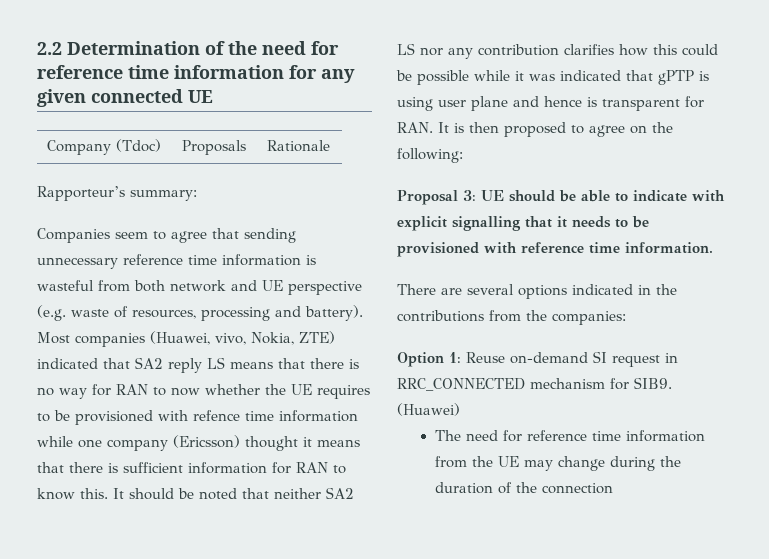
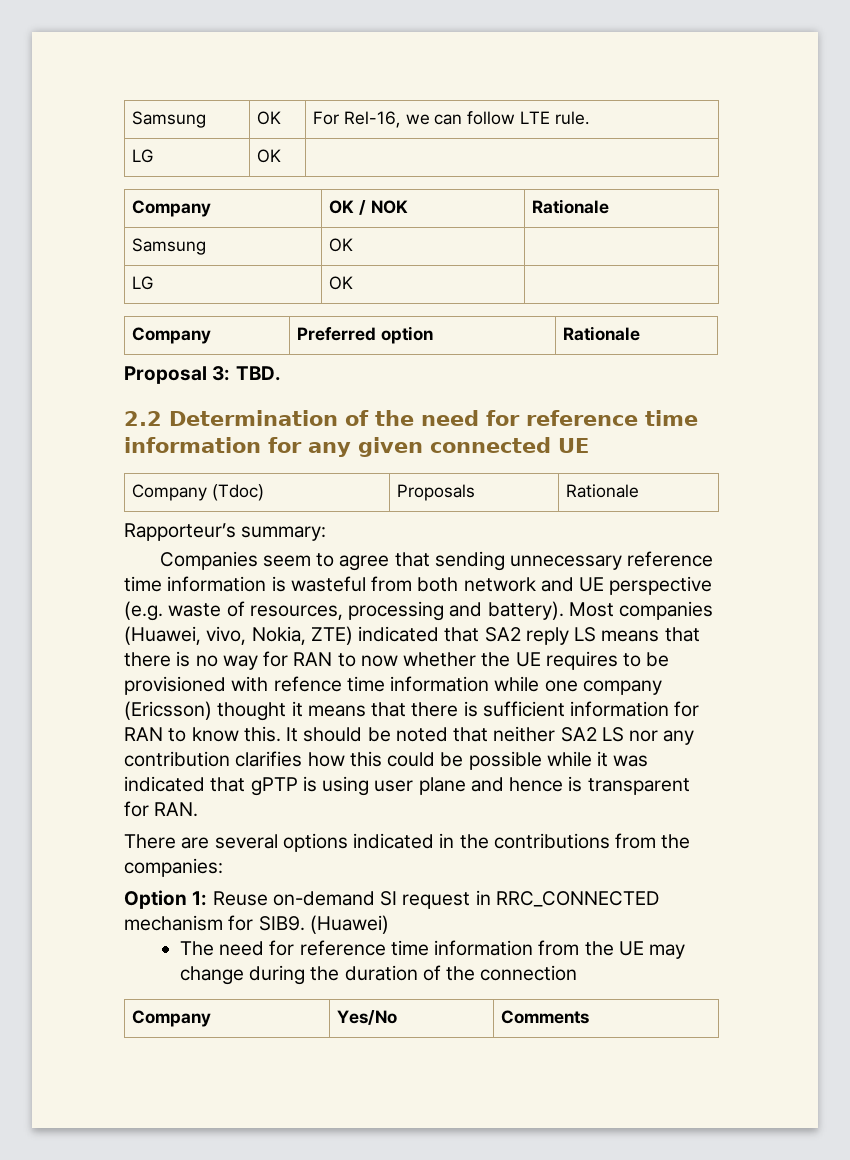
(37, 48) none -> [132,111,207,128] [257,111,282,125] [313,111,589,128] [132,149,154,163] [257,149,282,163] [132,200,212,217] [329,200,408,215] [532,199,610,214] [132,238,207,255] [329,238,354,252] [132,276,154,290] [329,276,354,290] [132,327,212,344] [297,326,433,344] [563,326,641,341] [124,366,281,384] Samsung | OK | For Rel-16, we can follow LTE rule. // LG | OK | // Company | OK / NOK | Rationale // Samsung | OK | // LG | OK | // Company | Preferred option | Rationale // Proposal 3: TBD. //
[438,122,673,137] [397,148,463,163] [397,190,725,205] [397,216,649,231] [397,242,713,257] It is then proposed to agree on the following: // Proposal 3: UE should be able to indicate with explicit signalling that it needs to be provisioned with reference time information. -> (199, 809) none
(613, 488) none -> [132,1010,212,1027] [337,1010,398,1025] [501,1010,590,1024] // Company | Yes/No | Comments

